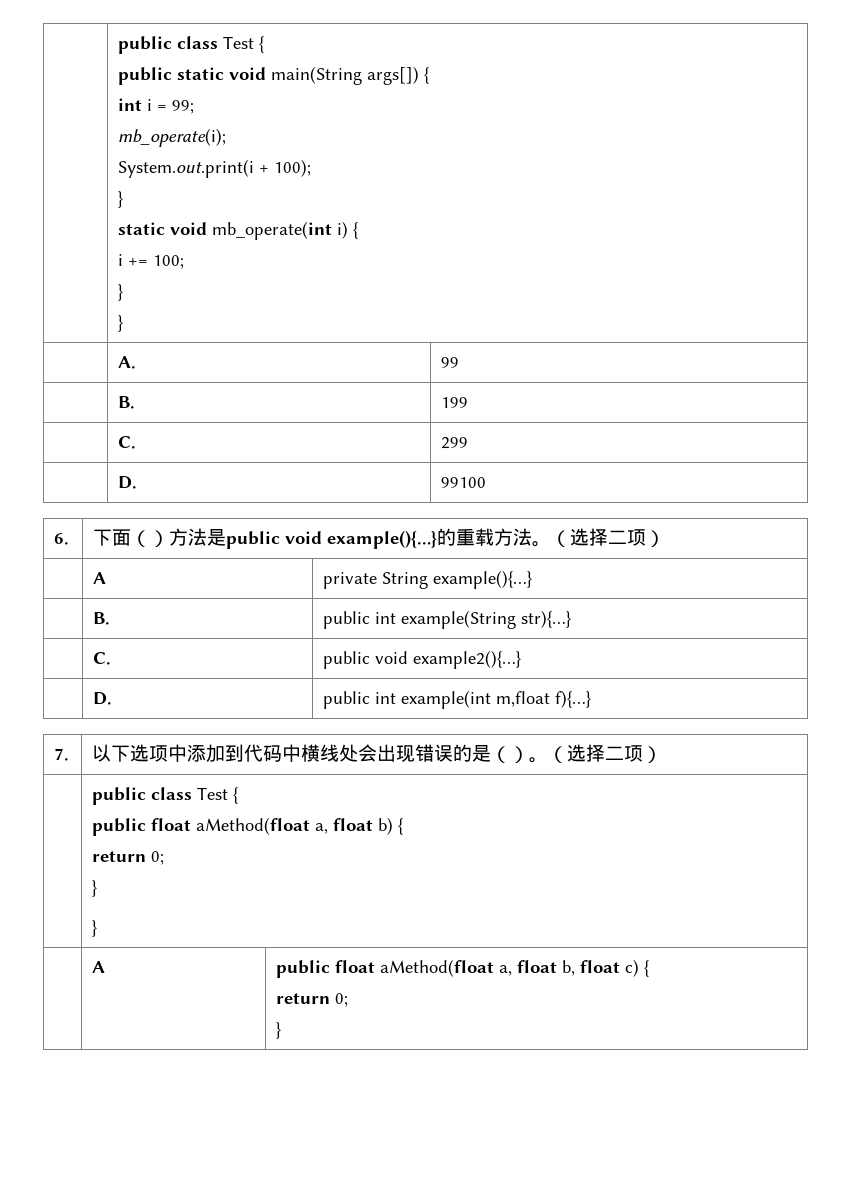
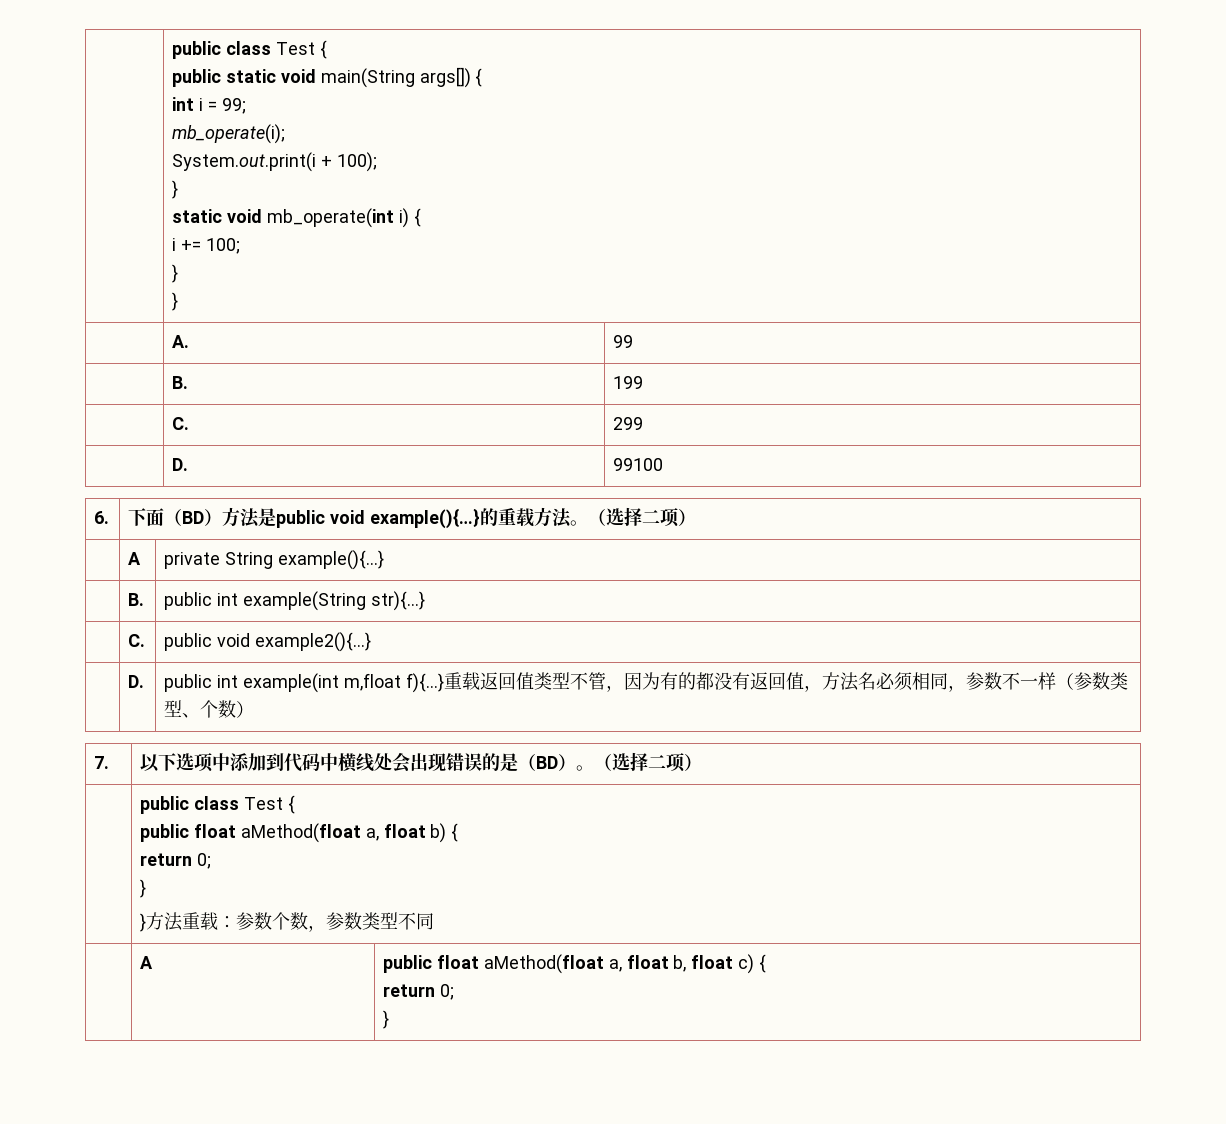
(151, 538) none -> [182,511,205,524] BD
(592, 699) none -> [443,672,1128,692] [164,700,255,718] 重载返回值类型不管，因为有的都没有返回值，方法名必须相同，参数不一样（参数类型、个数）
(511, 754) none -> [536,756,559,769] BD
(98, 928) none -> [146,912,435,932] 方法重载：参数个数，参数类型不同

